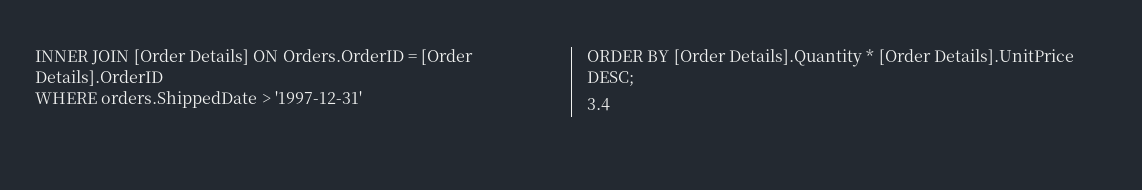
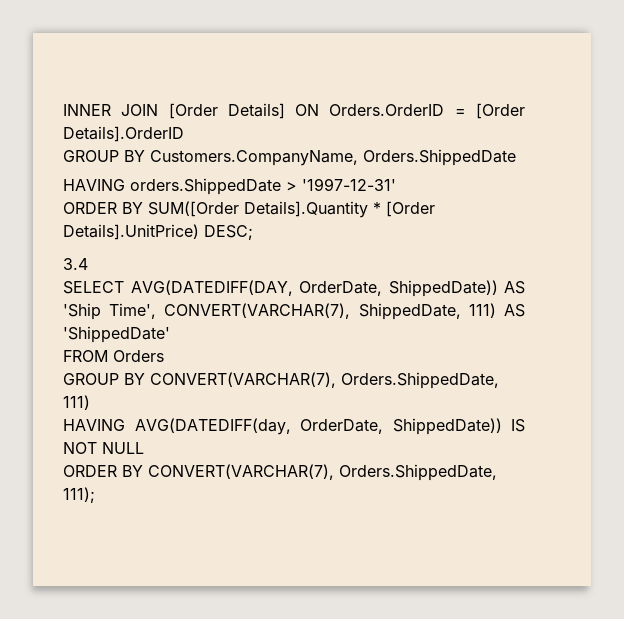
[35,92,97,104] WHERE -> [63,149,516,166] [63,179,125,191] GROUP BY Customers.CompanyName, Orders.ShippedDate // HAVING
[673,49,726,65] [Order -> [148,201,239,217] SUM([Order
[933,49,1074,65] Details].UnitPrice -> [63,224,199,240] Details].UnitPrice)
(610, 104) none -> [63,280,525,297] [63,303,525,320] [63,326,170,343] [63,350,164,362] [63,372,499,389] [63,395,90,410] [63,418,525,435] [63,442,144,454] [63,464,497,481] [63,487,95,503] // SELECT AVG(DATEDIFF(DAY, OrderDate, ShippedDate)) AS 'Ship Time', CONVERT(VARCHAR(7), ShippedDate, 111) AS 'ShippedDate' // FROM Orders // GROUP BY CONVERT(VARCHAR(7), Orders.ShippedDate, 111) // HAVING AVG(DATEDIFF(day, OrderDate, ShippedDate)) IS NOT NULL // ORDER BY CONVERT(VARCHAR(7), Orders.ShippedDate, 111);

